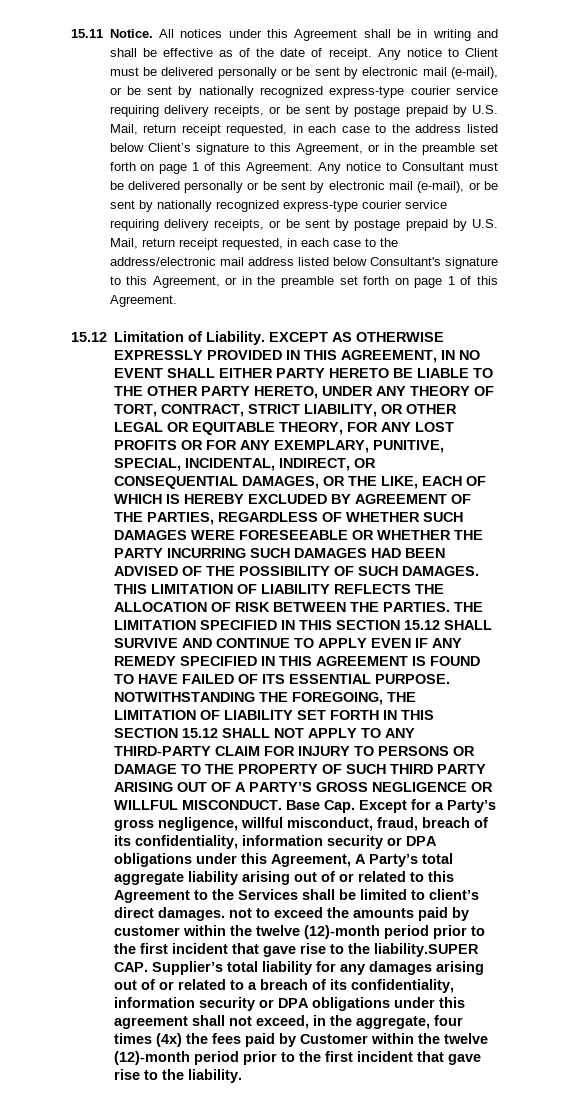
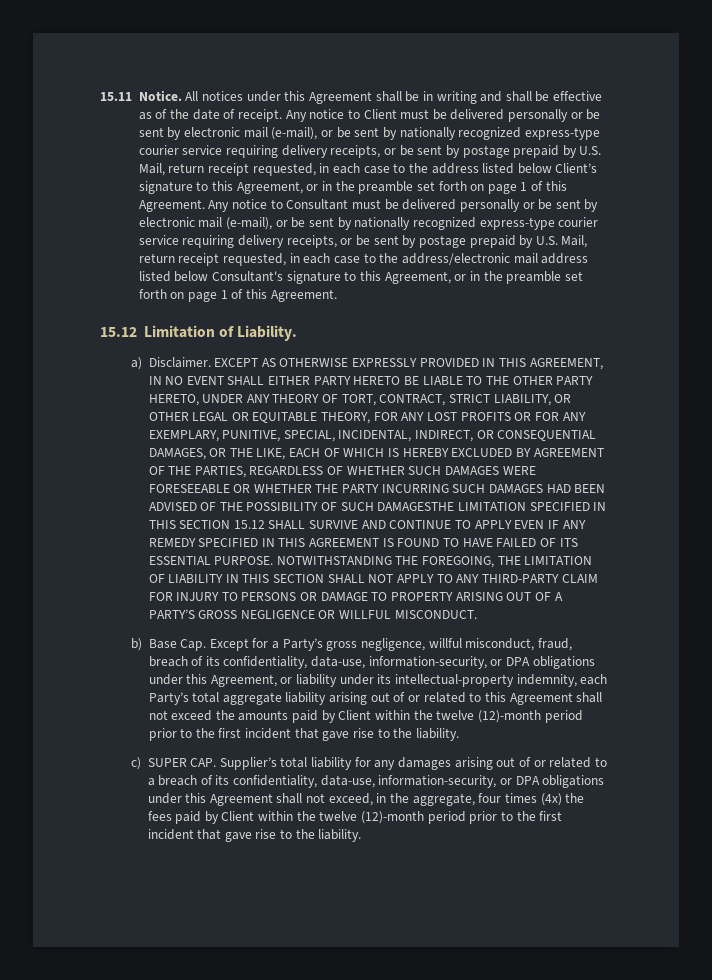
(265, 338) none -> [130,357,211,370] // a) Disclaimer.
[401,566,479,576] [113,584,444,594] [113,602,483,612] DAMAGES. THIS LIMITATION OF LIABILITY REFLECTS THE ALLOCATION OF RISK BETWEEN THE PARTIES. THE -> [377,502,455,511] DAMAGESTHE
[296,710,434,720] [113,728,218,738] SET FORTH IN THIS SECTION 15.12 -> [225,574,325,583] IN THIS SECTION
[204,764,486,774] THE PROPERTY OF SUCH THIRD PARTY -> [391,592,454,601] PROPERTY
(282, 805) none -> [130,638,142,651] // b)
[241,835,383,849] information security -> [311,656,487,669] data-use, information-security,
[354,854,366,864] A -> [280,674,608,687] or liability under its intellectual-property indemnity, each
[193,889,479,900] [113,907,270,921] to the Services shall be limited to client’s direct damages. not to -> [576,692,603,703] [148,710,168,720] shall not
[113,926,180,936] customer -> [338,710,372,720] Client
[373,943,479,957] liability.SUPER -> [415,728,459,741] [130,757,187,770] liability. // c) SUPER
[113,997,465,1011] [113,1016,188,1029] information security or DPA obligations under this agreement -> [320,775,605,788] [147,793,273,806] data-use, information-security, or DPA obligations under this Agreement
[299,1034,368,1044] Customer -> [221,811,255,821] Client

